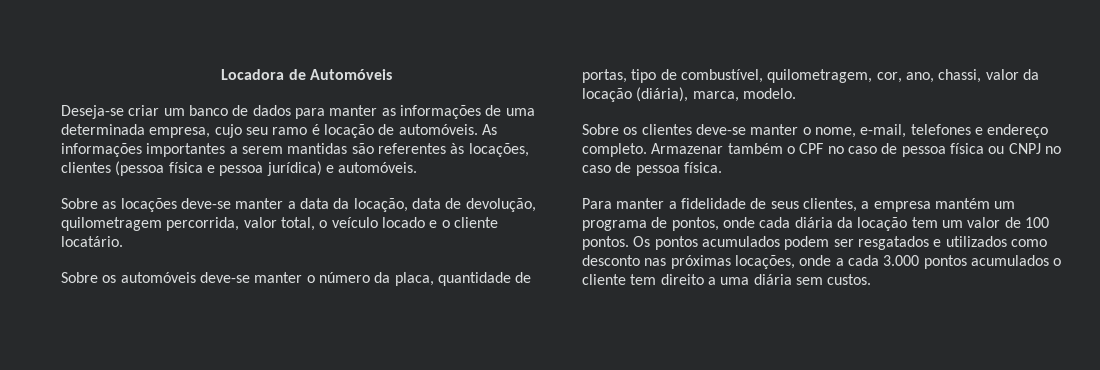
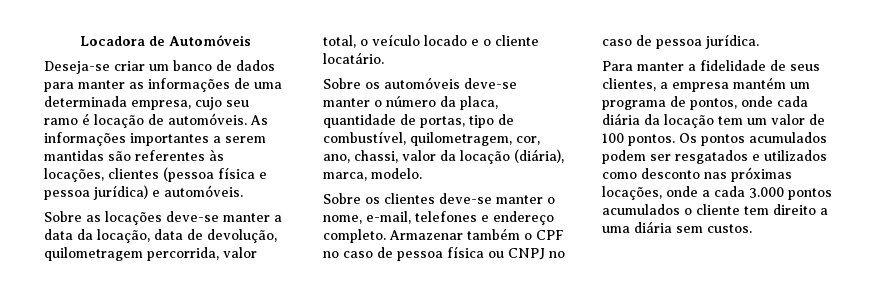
[683,162,722,173] física. -> [705,34,759,49] jurídica.

